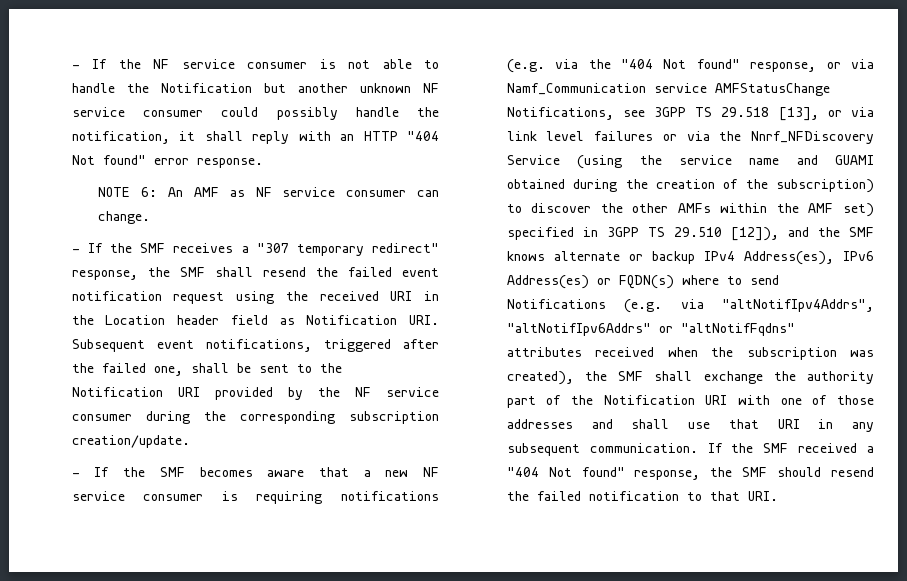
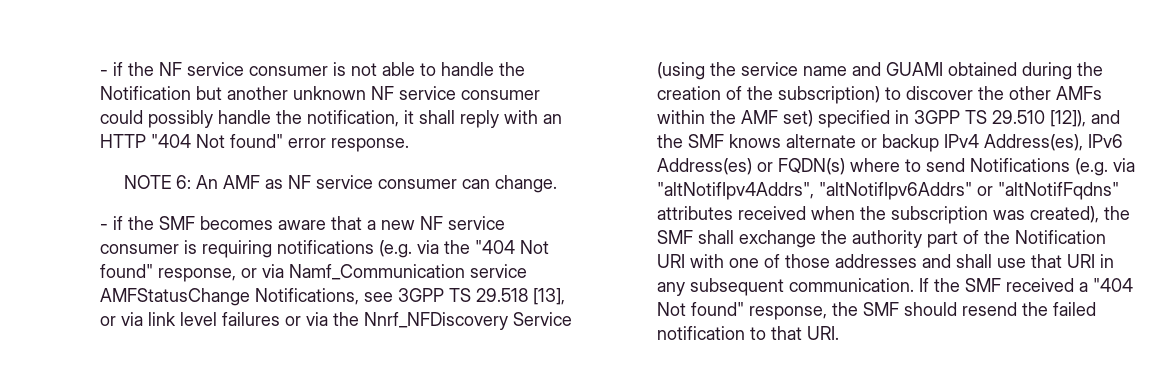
[71,59,108,69] - If -> [100,62,124,76] - if
[87,243,439,256] [71,267,440,280] [71,291,439,304] [71,315,439,325] [71,339,439,352] [71,363,342,376] [71,387,440,400] [71,411,439,424] [71,435,190,448] [71,467,110,477] If the SMF receives a "307 temporary redirect" response, the SMF shall resend the failed event notification request using the received URI in the Location header field as Notification URI. Subsequent event notifications, triggered after the failed one, shall be sent to the Notification URI provided by the NF service consumer during the corresponding subscription creation/update. // - If -> [113,216,124,230] if

